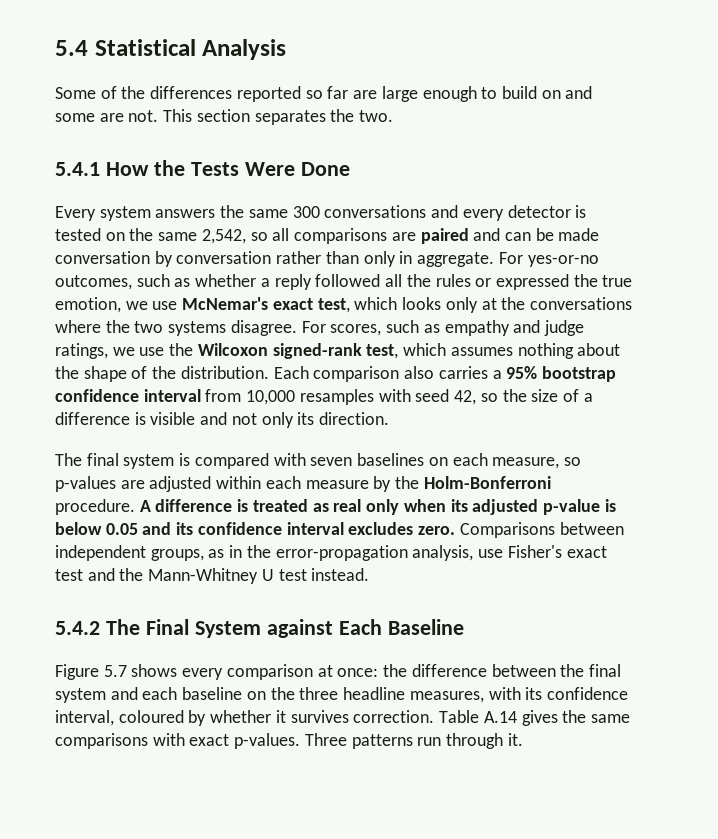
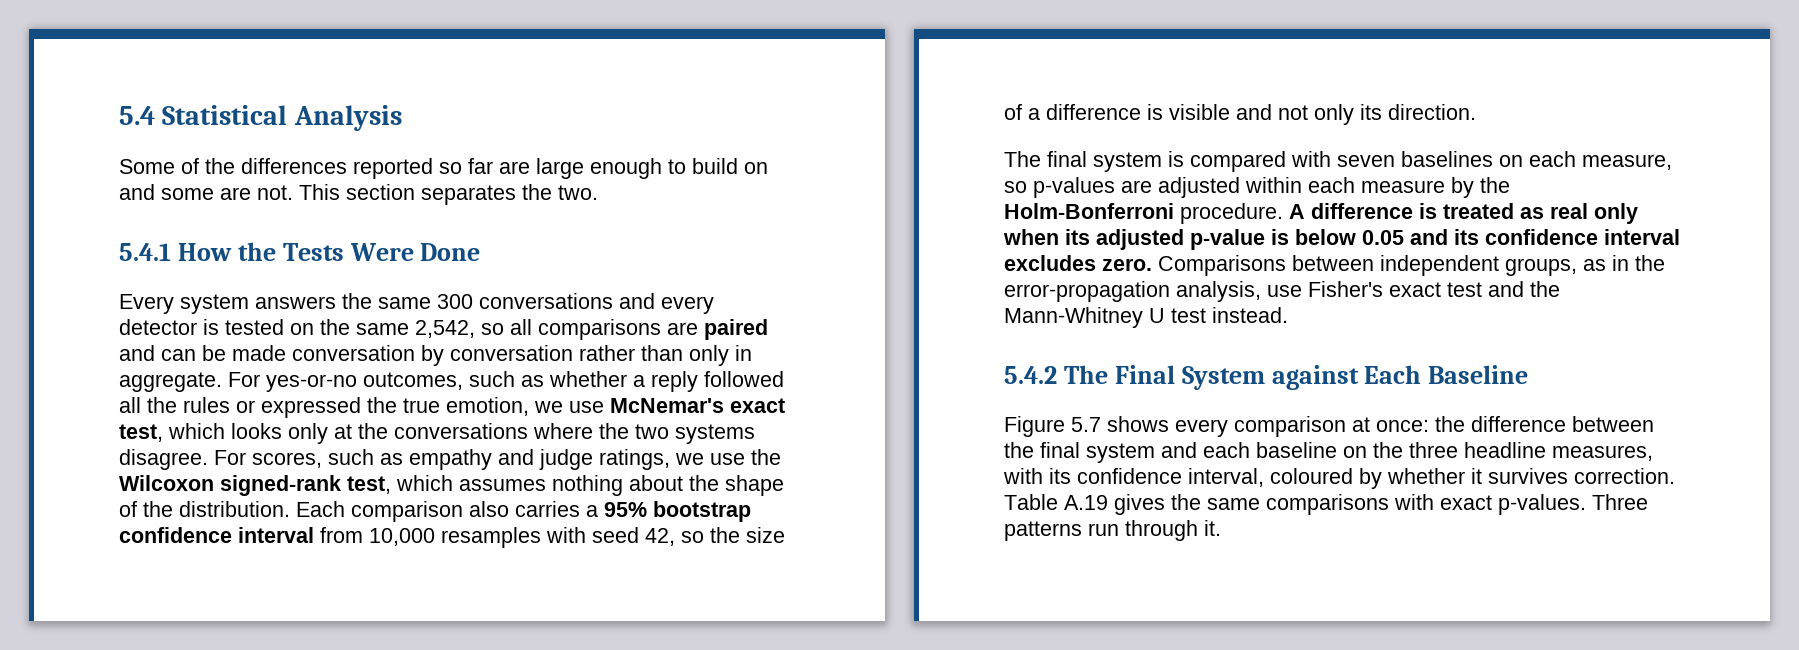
[483,711,517,723] A.14 -> [1064,495,1108,510] A.19

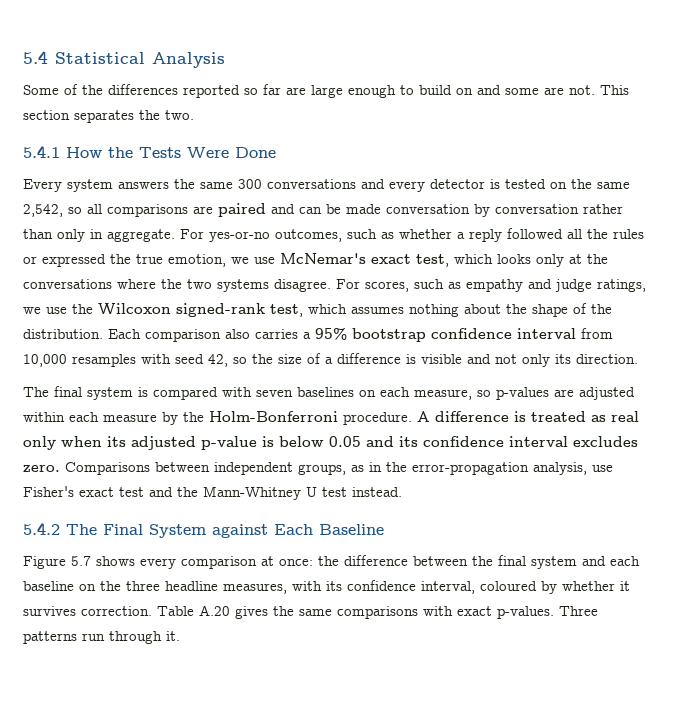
[1064,495,1108,510] A.19 -> [199,605,230,616] A.20

